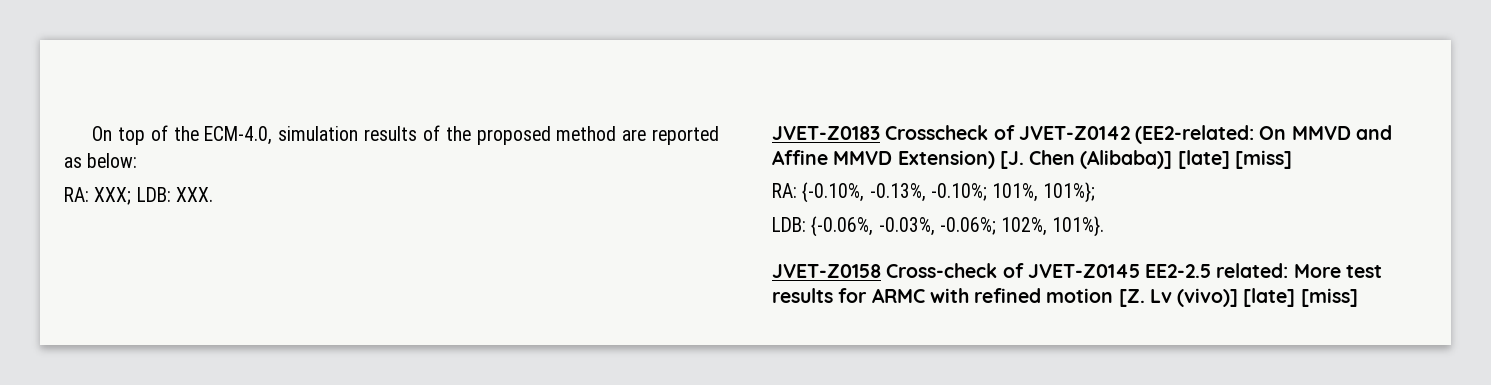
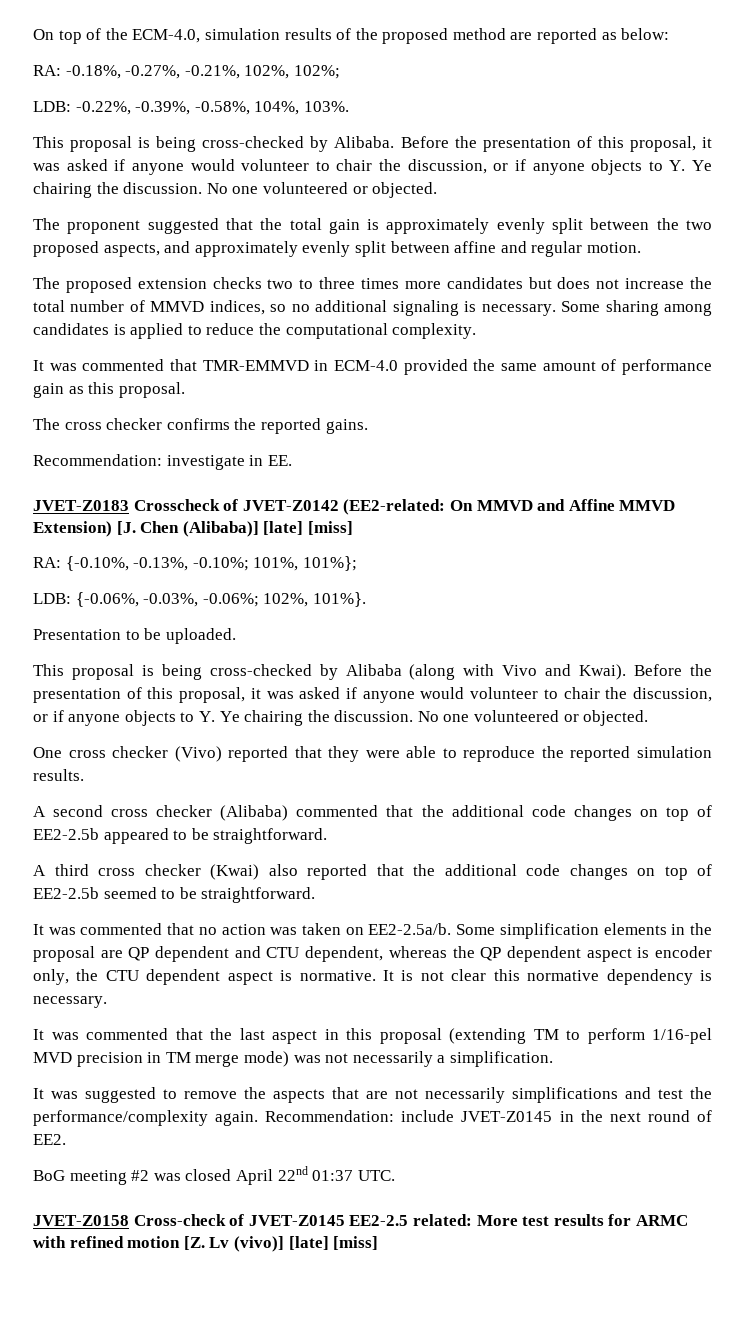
[94,187,213,205] XXX; LDB: XXX. -> [65,65,340,79] [33,101,349,115] [33,136,713,152] [33,159,712,175] [33,182,438,198] [33,218,712,234] [33,241,641,257] [33,277,712,293] [33,300,712,316] [33,323,477,339] [33,359,712,375] [33,382,185,398] [33,418,368,434] [33,454,292,470] -0.18%, -0.27%, -0.21%, 102%, 102%; // LDB: -0.22%, -0.39%, -0.58%, 104%, 103%. // This proposal is being cross-checked by Alibaba. Before the presentation of this proposal, it was asked if anyone would volunteer to chair the discussion, or if anyone objects to Y. Ye chairing the discussion. No one volunteered or objected. // The proponent suggested that the total gain is approximately evenly split between the two proposed aspects, and approximately evenly split between affine and regular motion. // The proposed extension checks two to three times more candidates but does not increase the total number of MMVD indices, so no additional signaling is necessary. Some sharing among candidates is applied to reduce the computational complexity. // It was commented that TMR-EMMVD in ECM-4.0 provided the same amount of performance gain as this proposal. // The cross checker confirms the reported gains. // Recommendation: investigate in EE.
(1105, 226) none -> [33,628,236,644] [33,664,712,680] [33,687,712,703] [33,710,649,726] [33,746,712,762] [33,769,84,781] [33,805,713,821] [33,828,328,844] [33,864,712,880] [33,887,316,903] [33,923,712,939] [33,946,712,962] [33,969,713,985] [33,996,107,1008] [33,1028,712,1044] [33,1051,553,1067] [33,1087,712,1103] [33,1110,712,1126] [33,1134,66,1145] [33,1166,395,1185] // Presentation to be uploaded. // This proposal is being cross-checked by Alibaba (along with Vivo and Kwai). Before the presentation of this proposal, it was asked if anyone would volunteer to chair the discussion, or if anyone objects to Y. Ye chairing the discussion. No one volunteered or objected. // One cross checker (Vivo) reported that they were able to reproduce the reported simulation results. // A second cross checker (Alibaba) commented that the additional code changes on top of EE2-2.5b appeared to be straightforward. // A third cross checker (Kwai) also reported that the additional code changes on top of EE2-2.5b seemed to be straightforward. // It was commented that no action was taken on EE2-2.5a/b. Some simplification elements in the proposal are QP dependent and CTU dependent, whereas the QP dependent aspect is encoder only, the CTU dependent aspect is normative. It is not clear this normative dependency is necessary. // It was commented that the last aspect in this proposal (extending TM to perform 1/16-pel MVD precision in TM merge mode) was not necessarily a simplification. // It was suggested to remove the aspects that are not necessarily simplifications and test the performance/complexity again. Recommendation: include JVET-Z0145 in the next round of EE2. // BoG meeting #2 was closed April 22nd 01:37 UTC.

